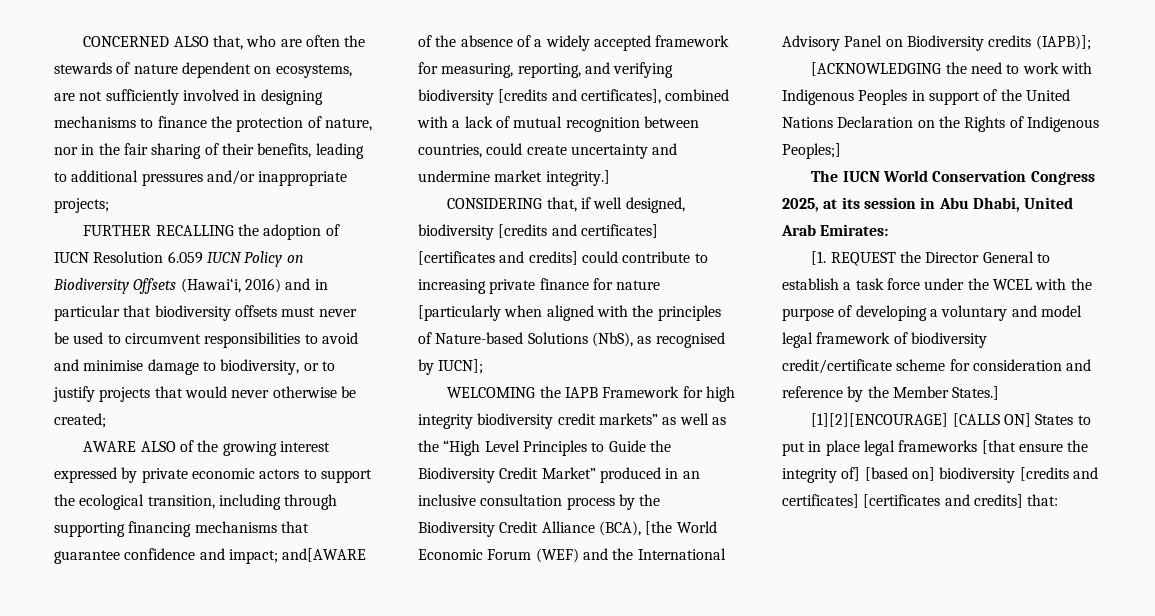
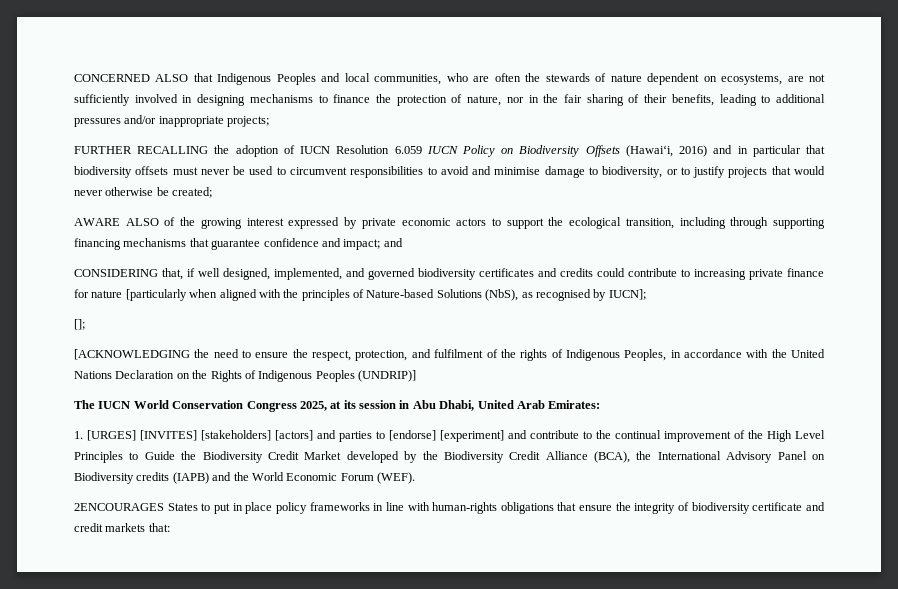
[213,35,244,50] that, -> [193,73,442,85] that Indigenous Peoples and local communities,
[282,548,367,562] [418,35,730,51] [418,62,674,78] [418,89,730,105] [417,116,699,132] [418,143,678,159] [418,170,610,186] and[AWARE of the absence of a widely accepted framework for measuring, reporting, and verifying biodiversity [credits and certificates], combined with a lack of mutual recognition between countries, could create uncertainty and undermine market integrity.] -> [383,238,403,247] and
[418,224,658,240] [418,251,578,265] biodiversity [credits and certificates] [certificates and credits] -> [274,268,593,280] implemented, and governed biodiversity certificates and credits
[447,386,735,402] [418,413,726,429] [418,440,671,456] [418,467,700,483] [418,494,661,510] [418,521,717,537] [418,548,726,563] [782,35,1091,51] [811,62,1092,76] [782,89,998,105] WELCOMING the IAPB Framework for high integrity biodiversity credit markets” as well as the “High Level Principles to Guide the Biodiversity Credit Market” produced in an inclusive consultation process by the Biodiversity Credit Alliance (BCA), [the World Economic Forum (WEF) and the International Advisory Panel on Biodiversity credits (IAPB)]; // [ACKNOWLEDGING the need to work with Indigenous Peoples in support of -> [74,319,85,330] [74,349,769,361] []; // [ACKNOWLEDGING the need to ensure the respect, protection, and fulfilment of the rights of Indigenous Peoples, in accordance with
[782,143,841,159] Peoples;] -> [315,370,416,382] Peoples (UNDRIP)]
[811,251,1050,266] [782,278,1092,290] [782,305,1082,321] [782,332,987,348] [782,359,1092,374] [782,386,1000,402] [811,413,1032,427] [1. REQUEST the Director General to establish a task force under the WCEL with the purpose of developing a voluntary and model legal framework of biodiversity credit/certificate scheme for consideration and reference by the Member States.] // [1][2][ENCOURAGE] [CALLS ON] -> [74,430,825,442] [74,451,826,463] [74,472,415,484] [74,503,164,511] 1. [URGES] [INVITES] [stakeholders] [actors] and parties to [endorse] [experiment] and contribute to the continual improvement of the High Level Principles to Guide the Biodiversity Credit Market developed by the Biodiversity Credit Alliance (BCA), the International Advisory Panel on Biodiversity credits (IAPB) and the World Economic Forum (WEF). // 2ENCOURAGES
[863,440,1089,456] [782,467,1098,483] [782,494,1023,508] legal frameworks [that ensure the integrity of] [based on] biodiversity [credits and certificates] [certificates and credits] -> [275,502,825,514] [74,523,146,532] policy frameworks in line with human-rights obligations that ensure the integrity of biodiversity certificate and credit markets

